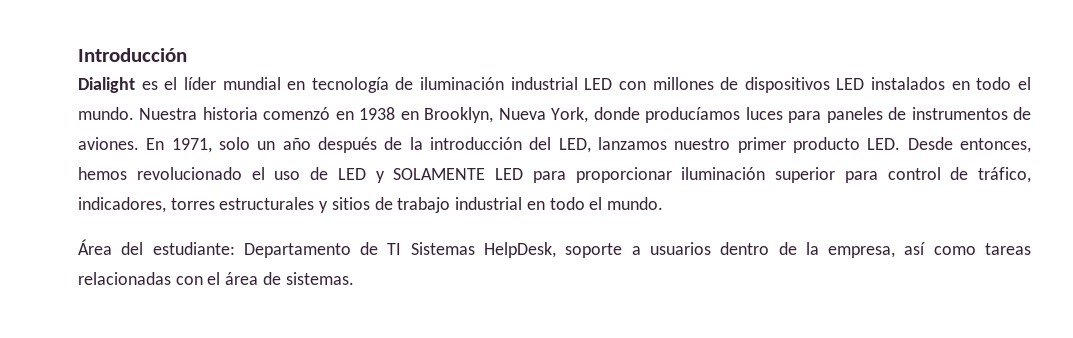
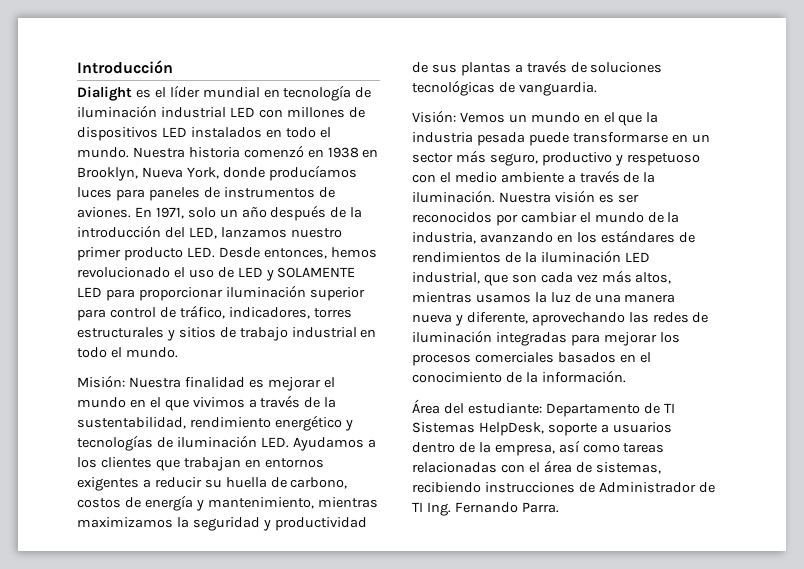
(663, 203) none -> [77,375,335,391] [77,395,337,411] [77,415,353,431] [77,435,376,451] [77,457,324,471] [77,477,348,491] [77,495,378,511] [77,517,367,531] [412,60,663,76] [412,80,597,96] [412,110,659,126] [412,132,710,146] [412,150,700,166] [412,170,656,183] [412,190,639,203] [412,212,680,226] [412,230,695,244] [412,250,650,263] [412,270,672,286] [412,292,676,303] [412,312,709,326] [412,330,680,346] [412,352,651,366] [412,370,626,383] // Misión: Nuestra finalidad es mejorar el mundo en el que vivimos a través de la sustentabilidad, rendimiento energético y tecnologías de iluminación LED. Ayudamos a los clientes que trabajan en entornos exigentes a reducir su huella de carbono, costos de energía y mantenimiento, mientras maximizamos la seguridad y productividad de sus plantas a través de soluciones tecnológicas de vanguardia. // Visión: Vemos un mundo en el que la industria pesada puede transformarse en un sector más seguro, productivo y respetuoso con el medio ambiente a través de la iluminación. Nuestra visión es ser reconocidos por cambiar el mundo de la industria, avanzando en los estándares de rendimientos de la iluminación LED industrial, que son cada vez más altos, mientras usamos la luz de una manera nueva y diferente, aprovechando las redes de iluminación integradas para mejorar los procesos comerciales basados en el conocimiento de la información.
[285,272,354,285] sistemas. -> [595,462,661,474] [412,482,715,493] [412,502,559,516] sistemas, recibiendo instrucciones de Administrador de TI Ing. Fernando Parra.

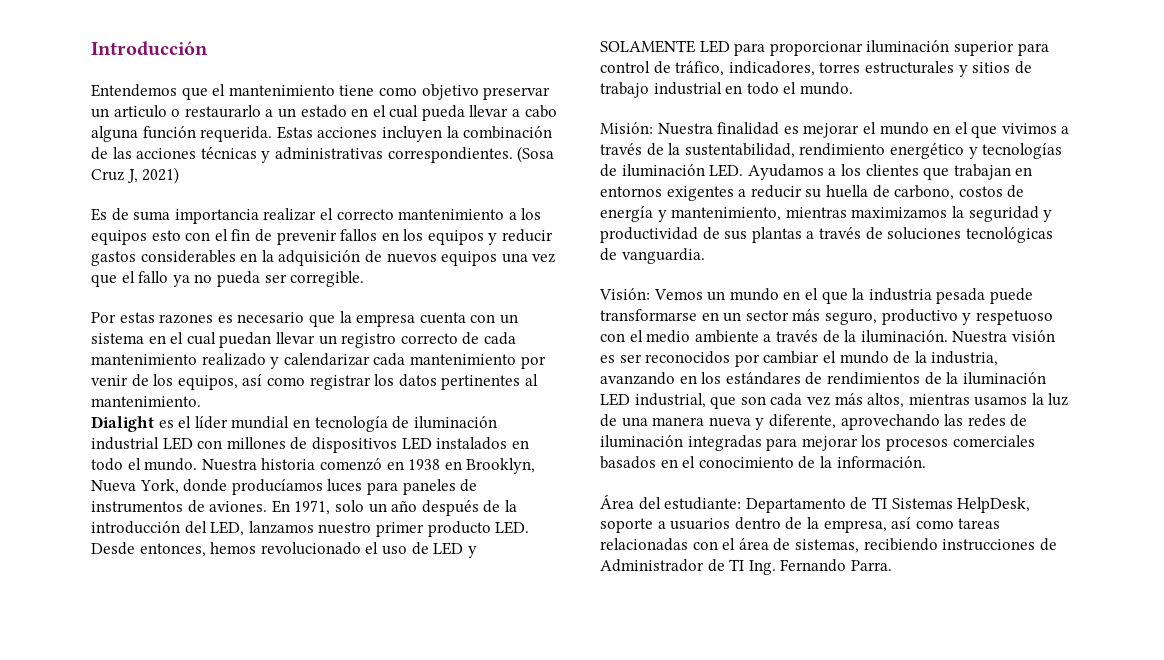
(173, 67) none -> [91,84,551,100] [91,105,557,121] [91,126,553,142] [91,146,555,163] [91,167,180,184] [91,208,542,224] [91,229,554,245] [91,250,556,266] [91,271,365,287] [91,311,518,327] [91,332,516,348] [91,353,546,369] [91,374,538,390] [91,396,201,407] // Entendemos que el mantenimiento tiene como objetivo preservar un articulo o restaurarlo a un estado en el cual pueda llevar a cabo alguna función requerida. Estas acciones incluyen la combinación de las acciones técnicas y administrativas correspondientes. (Sosa Cruz J, 2021) // Es de suma importancia realizar el correcto mantenimiento a los equipos esto con el fin de prevenir fallos en los equipos y reducir gastos considerables en la adquisición de nuevos equipos una vez que el fallo ya no pueda ser corregible. // Por estas razones es necesario que la empresa cuenta con un sistema en el cual puedan llevar un registro correcto de cada mantenimiento realizado y calendarizar cada mantenimiento por venir de los equipos, así como registrar los datos pertinentes al mantenimiento.

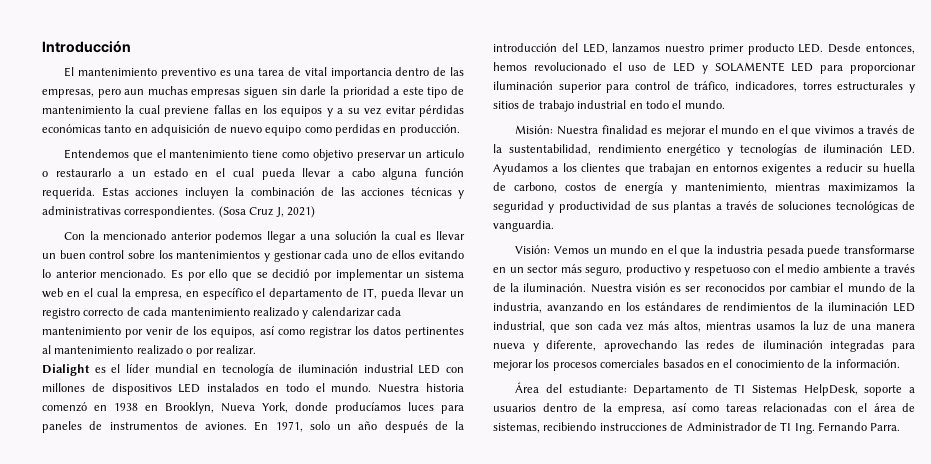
(208, 48) none -> [64,67,465,79] [42,86,465,98] [42,105,464,117] [42,124,460,136] // El mantenimiento preventivo es una tarea de vital importancia dentro de las empresas, pero aun muchas empresas siguen sin darle la prioridad a este tipo de mantenimiento la cual previene fallas en los equipos y a su vez evitar pérdidas económicas tanto en adquisición de nuevo equipo como perdidas en producción.
[91,208,542,224] [91,229,554,245] [91,250,556,266] [91,271,365,287] [91,311,496,327] Es de suma importancia realizar el correcto mantenimiento a los equipos esto con el fin de prevenir fallos en los equipos y reducir gastos considerables en la adquisición de nuevos equipos una vez que el fallo ya no pueda ser corregible. // Por estas razones es necesario que la empresa cuenta con -> [64,231,465,243] [42,250,465,262] [42,269,403,281] Con la mencionado anterior podemos llegar a una solución la cual es llevar un buen control sobre los mantenimientos y gestionar cada uno de ellos evitando lo anterior mencionado. Es por ello que se decidió por implementar
[148,332,272,348] en el cual puedan -> [42,288,415,300] web en el cual la empresa, en específico el departamento de IT, pueda
[91,396,201,407] mantenimiento. -> [54,345,256,357] mantenimiento realizado o por realizar.

